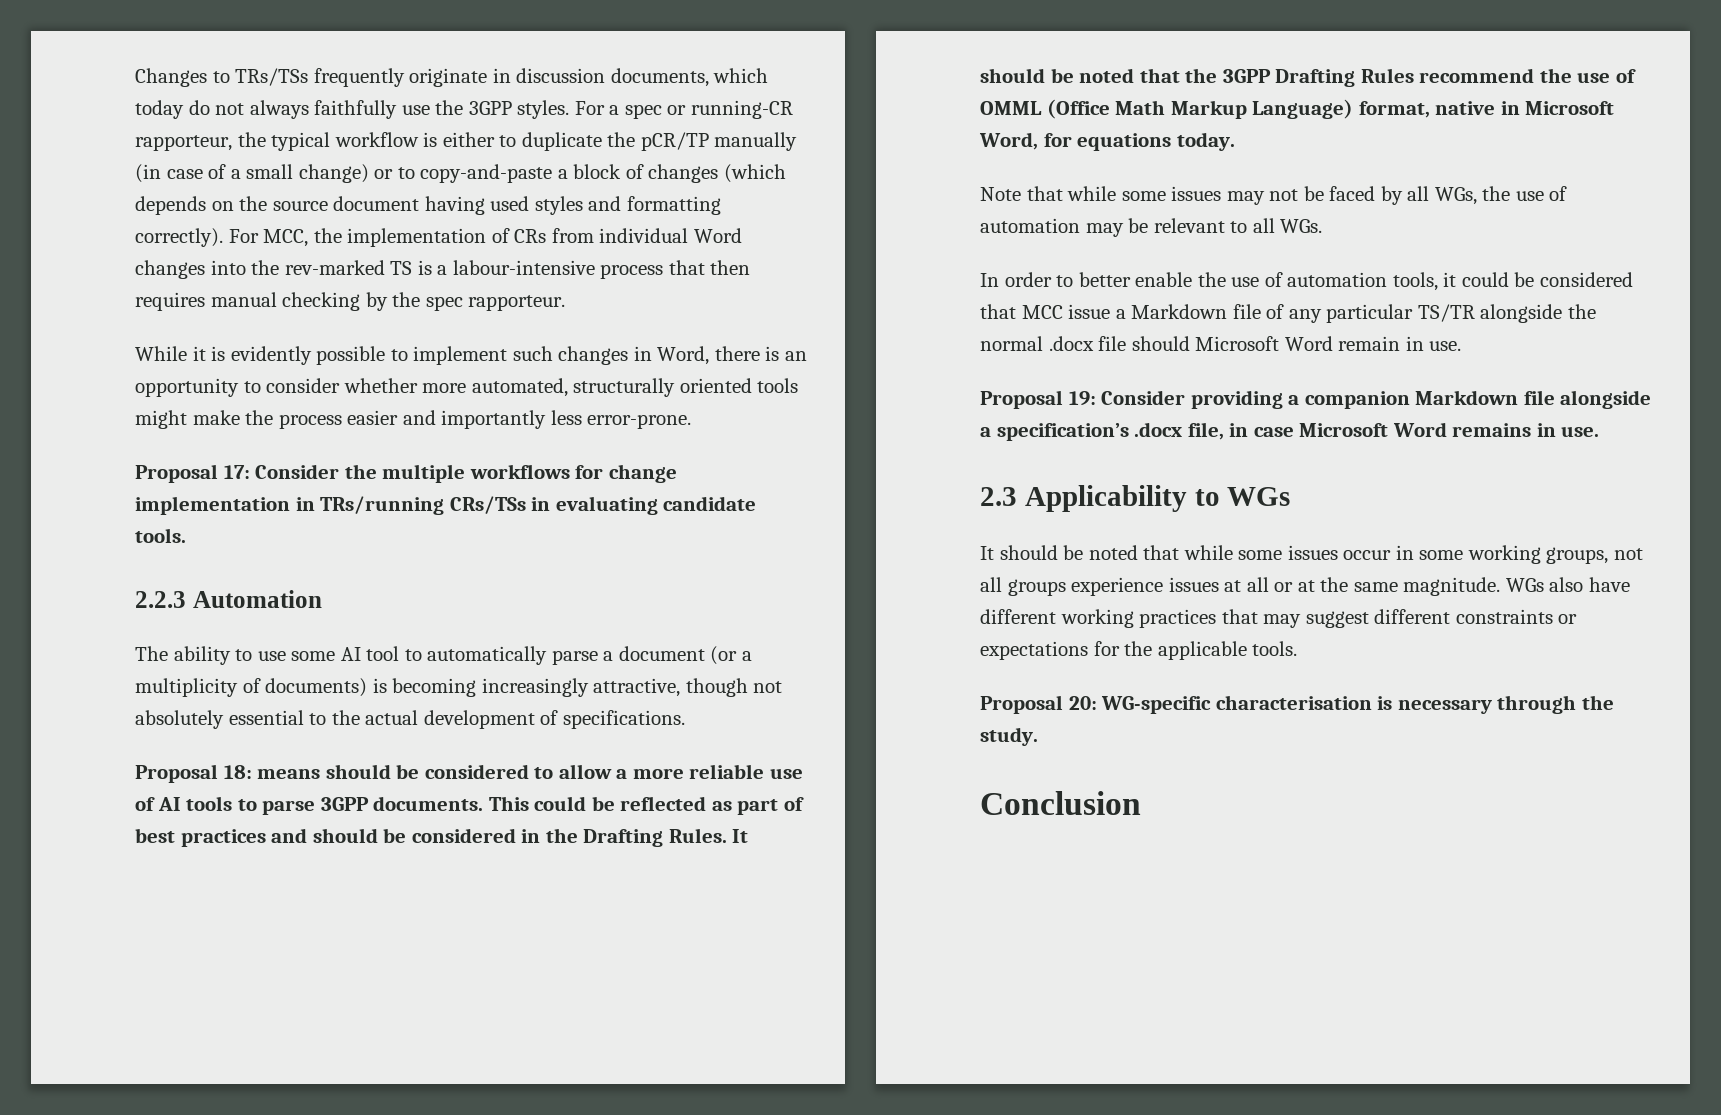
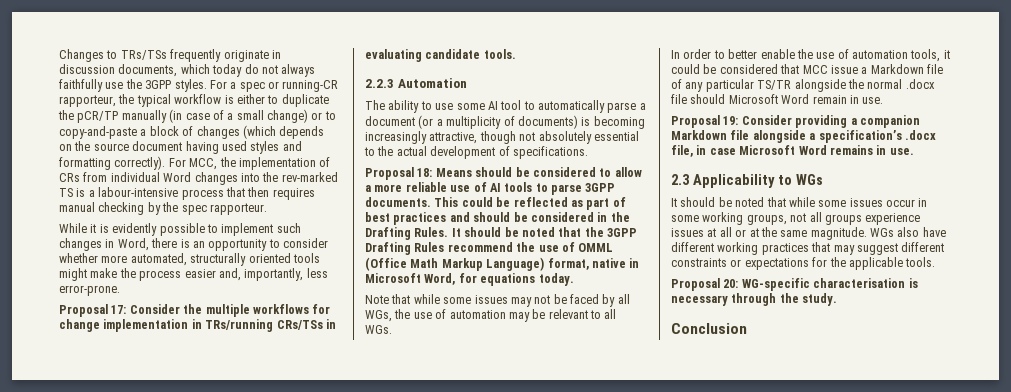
[402,410,547,429] and importantly -> [218,268,304,281] and, importantly,
[257,769,321,779] means -> [435,168,472,177] Means

